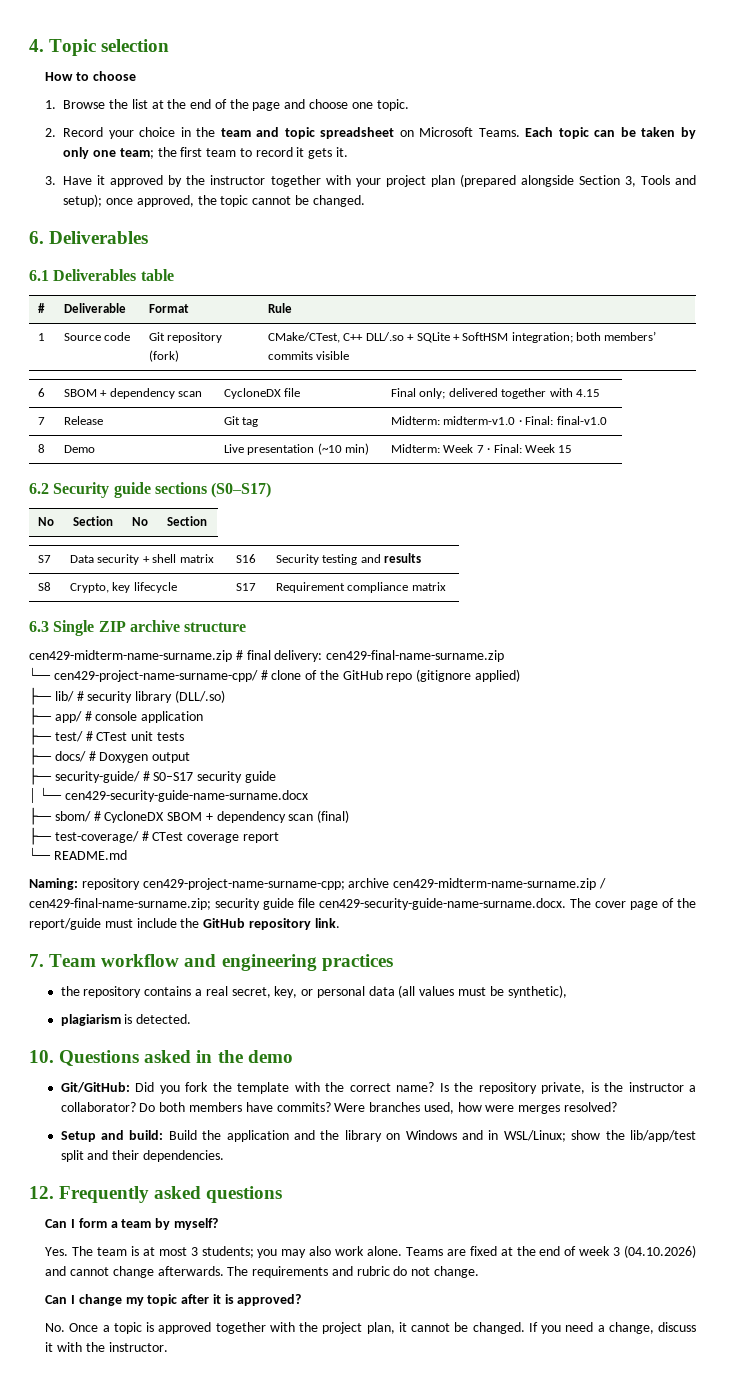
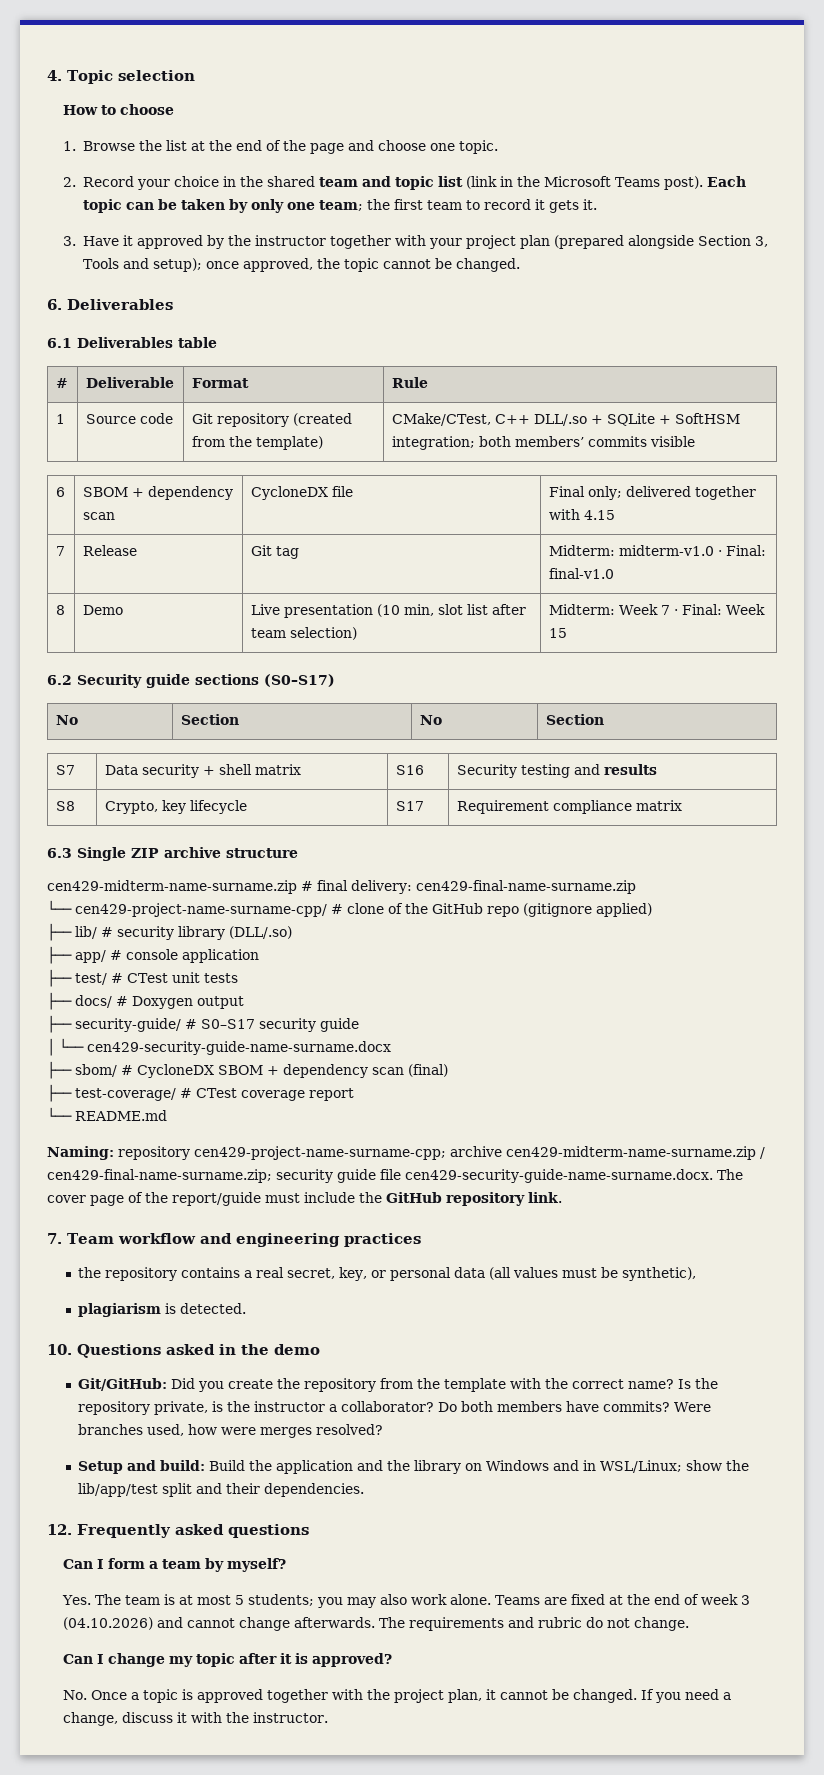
(216, 132) none -> [267,176,316,187] shared
[320,127,520,139] spreadsheet on Microsoft Teams. -> [438,176,704,190] list (link in the Microsoft Teams post).
[149,350,180,362] (fork) -> [292,413,352,426] [191,436,323,450] (created from the template)
[317,443,370,455] (~10 min) -> [376,604,526,617] [250,627,357,640] (10 min, slot list after team selection)
[185,1082,209,1092] fork -> [228,1378,414,1392] create the repository from
[190,1247,198,1256] 3 -> [235,1595,245,1605] 5

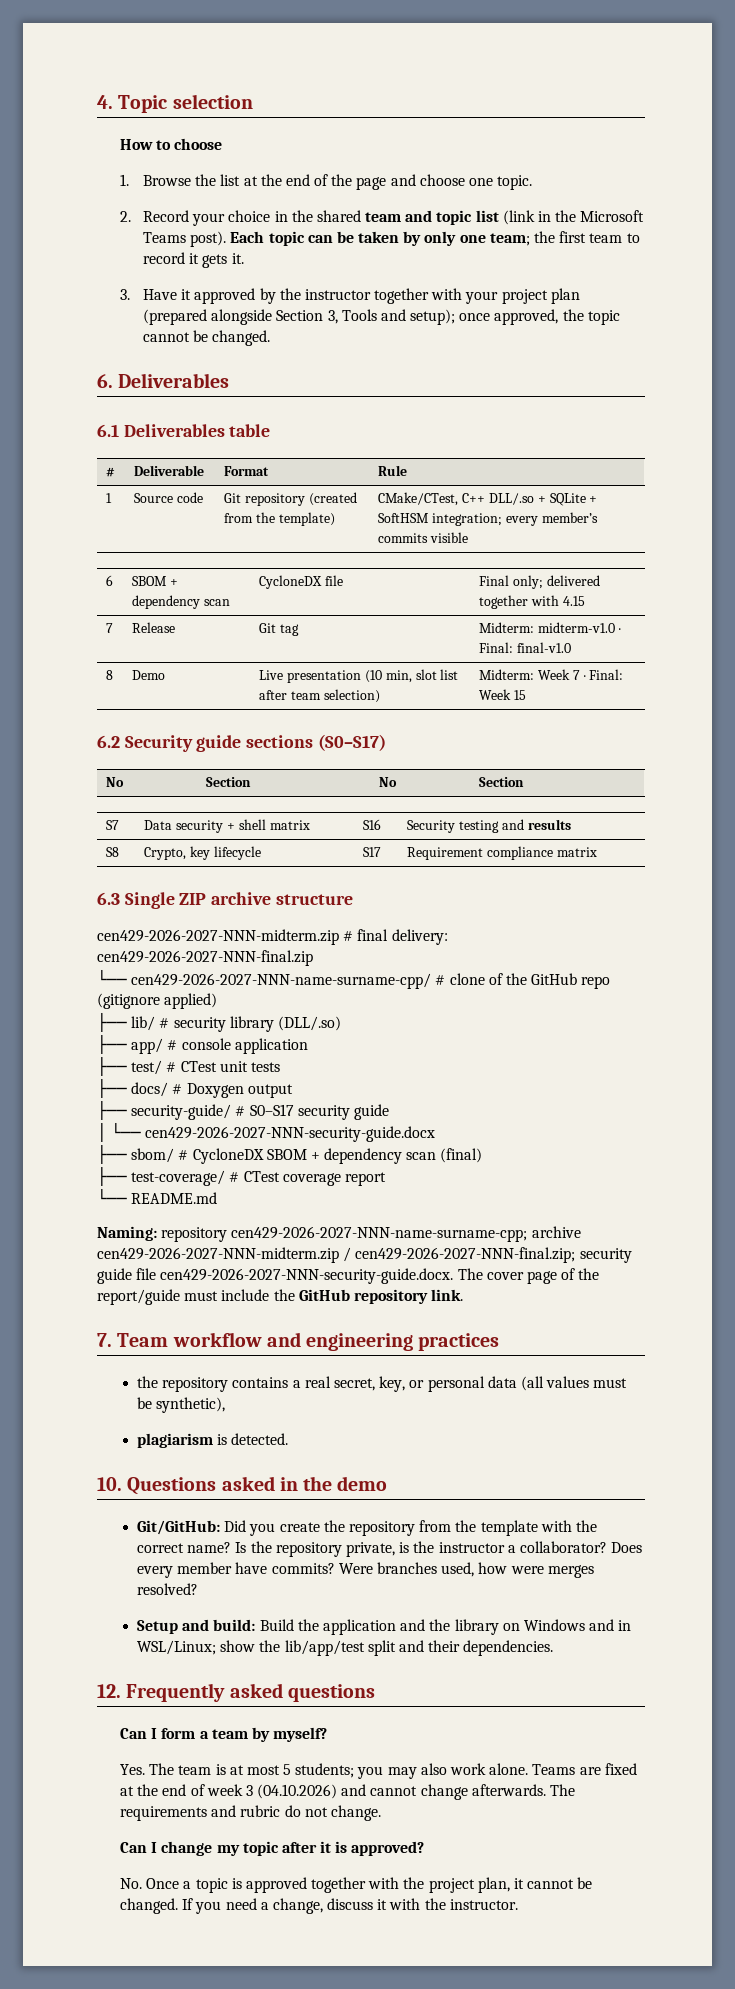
[478,436,584,447] both members’ -> [506,512,598,526] every member’s
[47,880,297,894] cen429-midterm-name-surname.zip -> [97,929,339,945] cen429-2026-2027-NNN-midterm.zip
[416,880,636,894] [47,900,327,917] cen429-final-name-surname.zip // └── cen429-project-name-surname-cpp/ -> [97,950,313,966] [97,969,432,989] cen429-2026-2027-NNN-final.zip // └── cen429-2026-2027-NNN-name-surname-cpp/
[87,1041,391,1055] cen429-security-guide-name-surname.docx -> [145,1126,436,1142] cen429-2026-2027-NNN-security-guide.docx
[194,1146,765,1160] [47,1169,272,1183] cen429-project-name-surname-cpp; archive cen429-midterm-name-surname.zip / cen429-final-name-surname.zip; -> [231,1226,581,1242] [97,1247,576,1263] cen429-2026-2027-NNN-name-surname-cpp; archive cen429-2026-2027-NNN-midterm.zip / cen429-2026-2027-NNN-final.zip;
[405,1169,713,1183] cen429-security-guide-name-surname.docx. -> [160,1268,454,1284] cen429-2026-2027-NNN-security-guide.docx.
[438,1401,563,1412] Do both members -> [611,1542,643,1553] [137,1562,233,1578] Does every member

